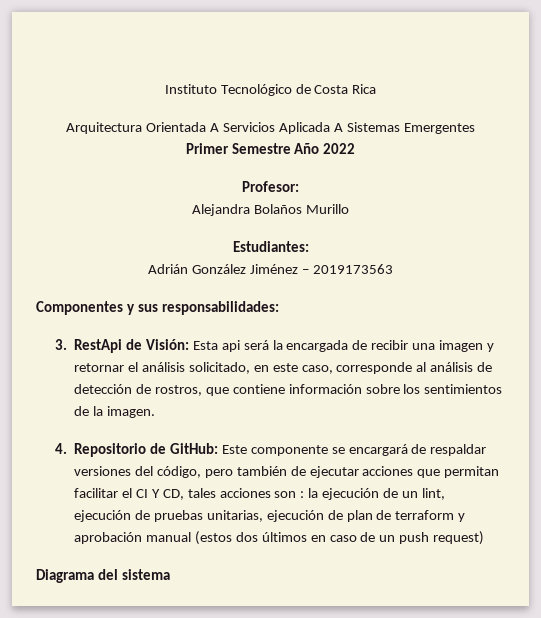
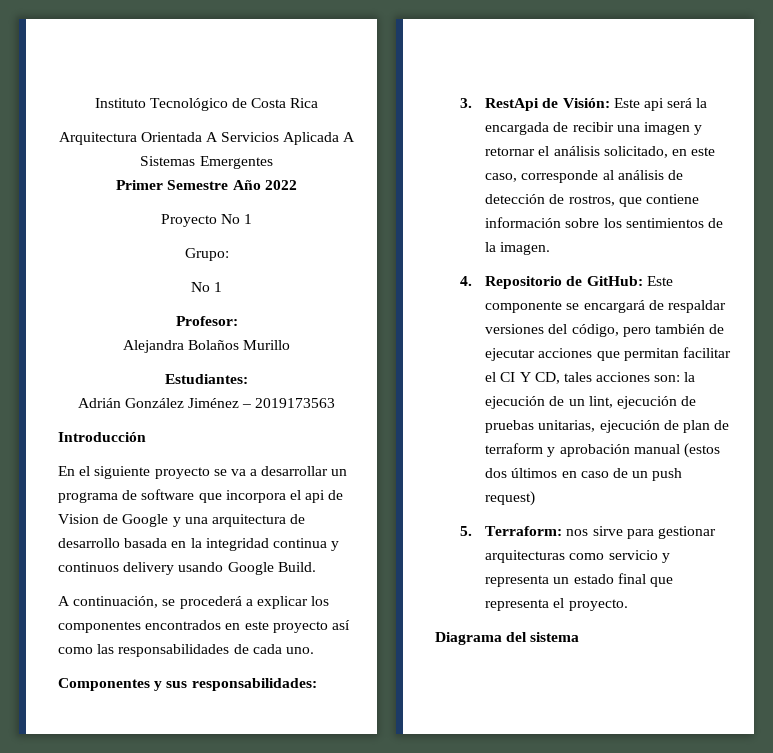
(356, 148) none -> [160,214,253,227] [184,248,229,261] [190,282,223,292] // Proyecto No 1 // Grupo: // No 1
(393, 269) none -> [58,432,146,442] [58,466,348,479] [58,489,344,503] [58,514,306,527] [58,538,340,551] [58,562,316,575] [58,596,330,609] [58,620,350,633] [58,644,314,657] // Introducción // En el siguiente proyecto se va a desarrollar un programa de software que incorpora el api de Vision de Google y una arquitectura de desarrollo basada en la integridad continua y continuos delivery usando Google Build. // A continuación, se procederá a explicar los componentes encontrados en este proyecto así como las responsabilidades de cada uno.
[192,341,218,350] Esta -> [613,98,640,108] Este
[274,491,305,498] son : -> [654,375,681,382] son:
(485, 538) none -> [460,526,716,539] [485,550,670,563] [485,573,673,587] [485,598,628,611] // 5. Terraform: nos sirve para gestionar arquitecturas como servicio y representa un estado final que representa el proyecto.

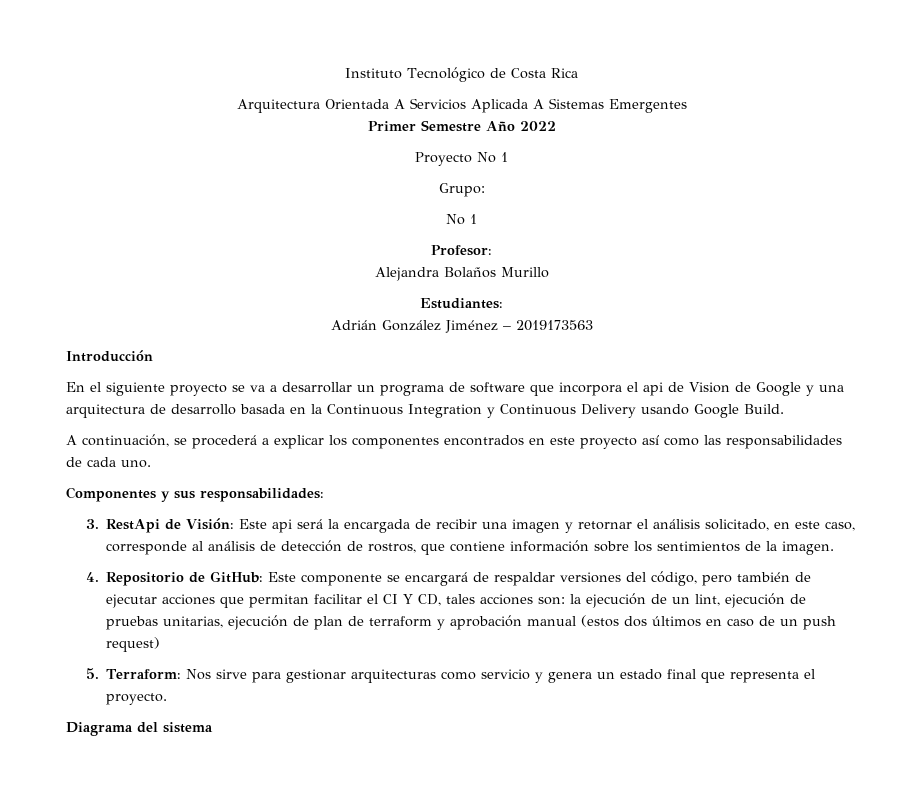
[205,538,340,551] [58,562,175,575] integridad continua y continuos delivery -> [327,404,636,418] Continuous Integration y Continuous Delivery
[566,529,589,536] nos -> [186,669,212,680] Nos
[485,575,550,587] representa -> [548,672,593,683] genera

